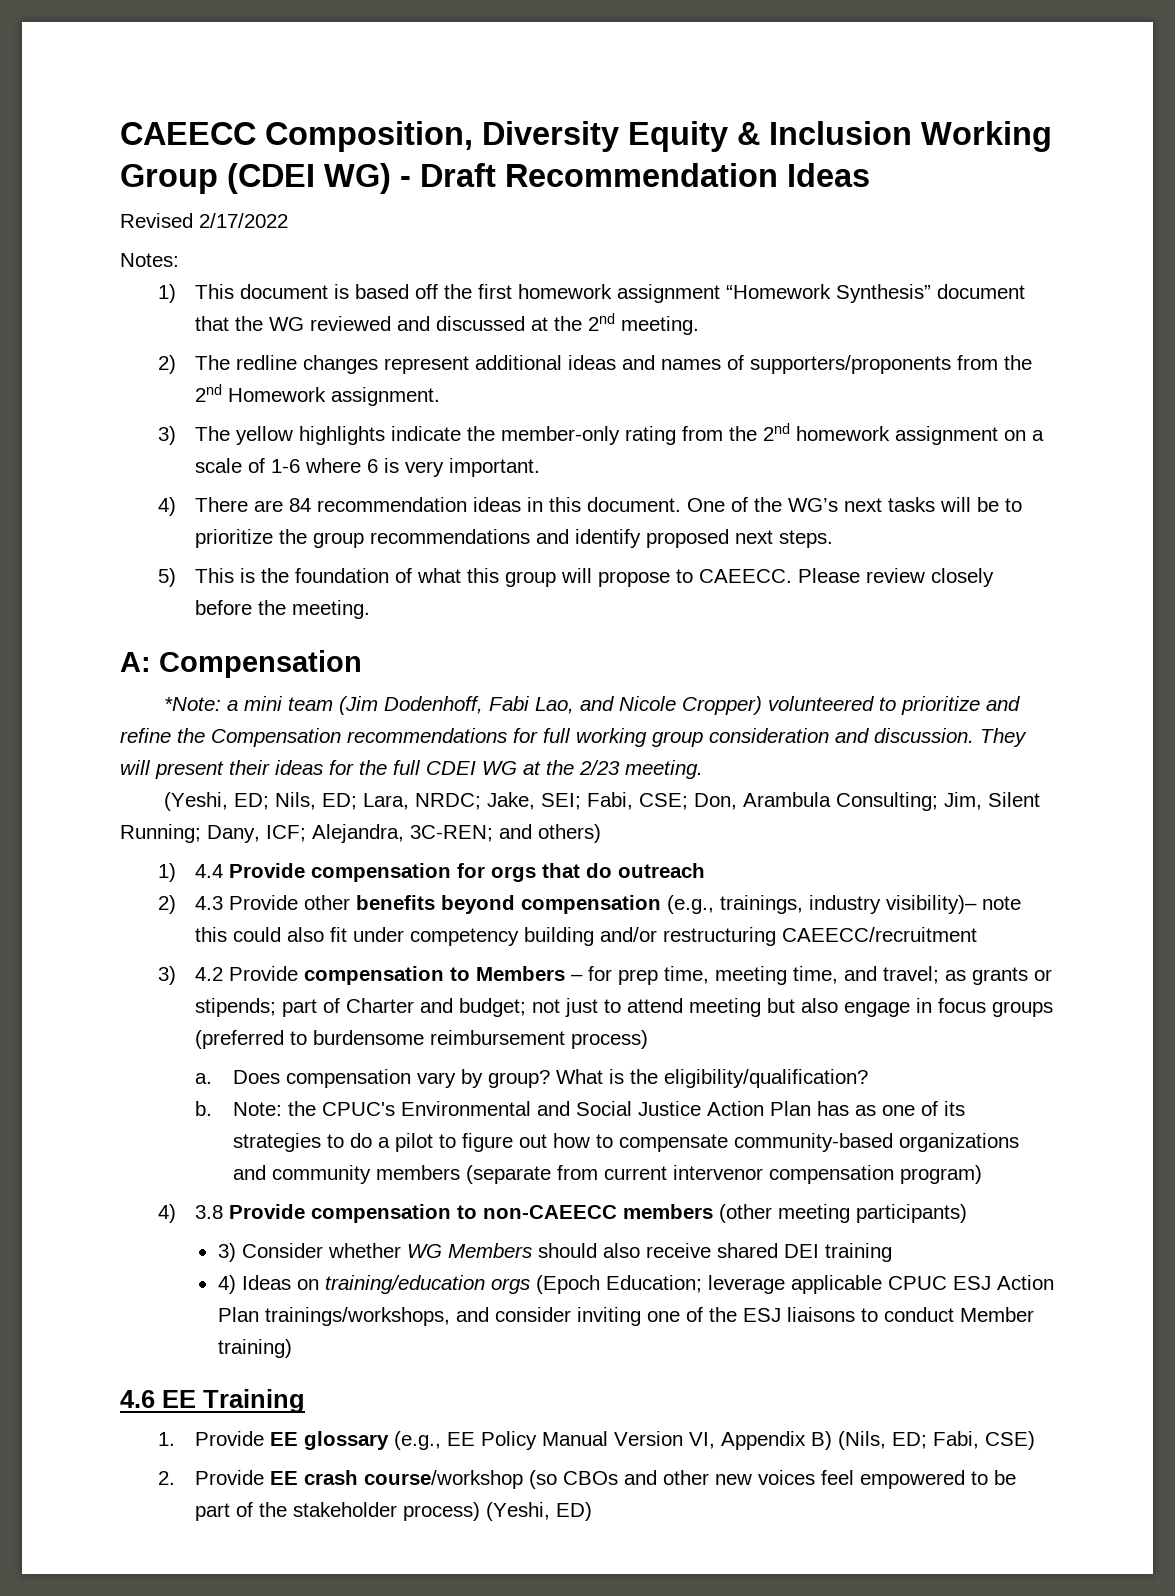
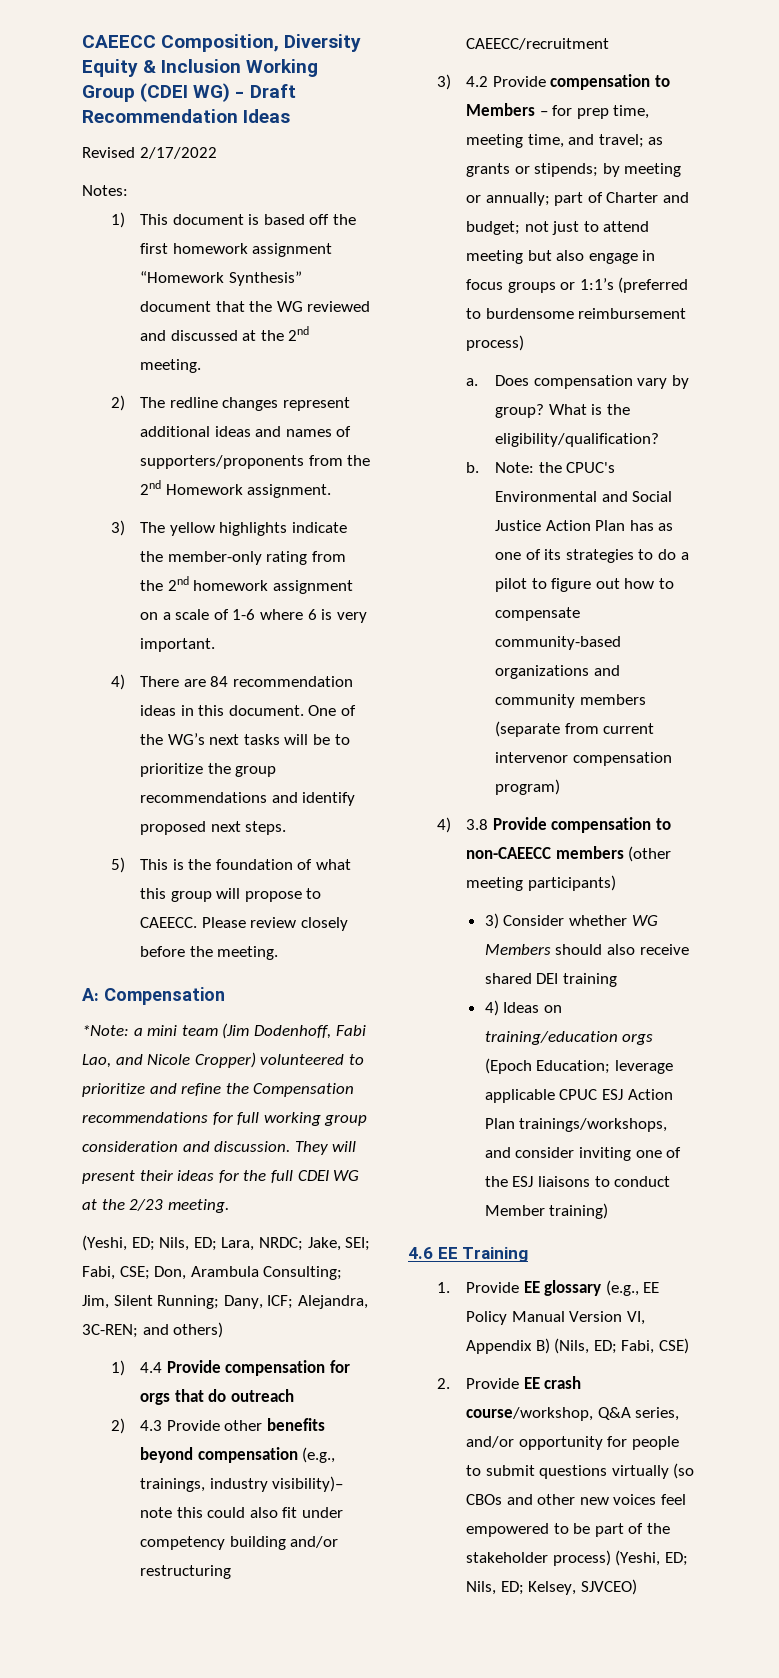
(277, 1007) none -> [602,163,682,177] [466,192,550,206] by meeting or annually;
(1054, 1009) none -> [560,278,614,290] or 1:1’s
[364,1470,524,1489] course/workshop -> [466,1407,680,1421] [466,1436,679,1450] [466,1465,669,1479] course/workshop, Q&A series, and/or opportunity for people to submit questions virtually
[556,1502,593,1521] ED) -> [664,1552,688,1566] [466,1579,637,1595] ED; Nils, ED; Kelsey, SJVCEO)

